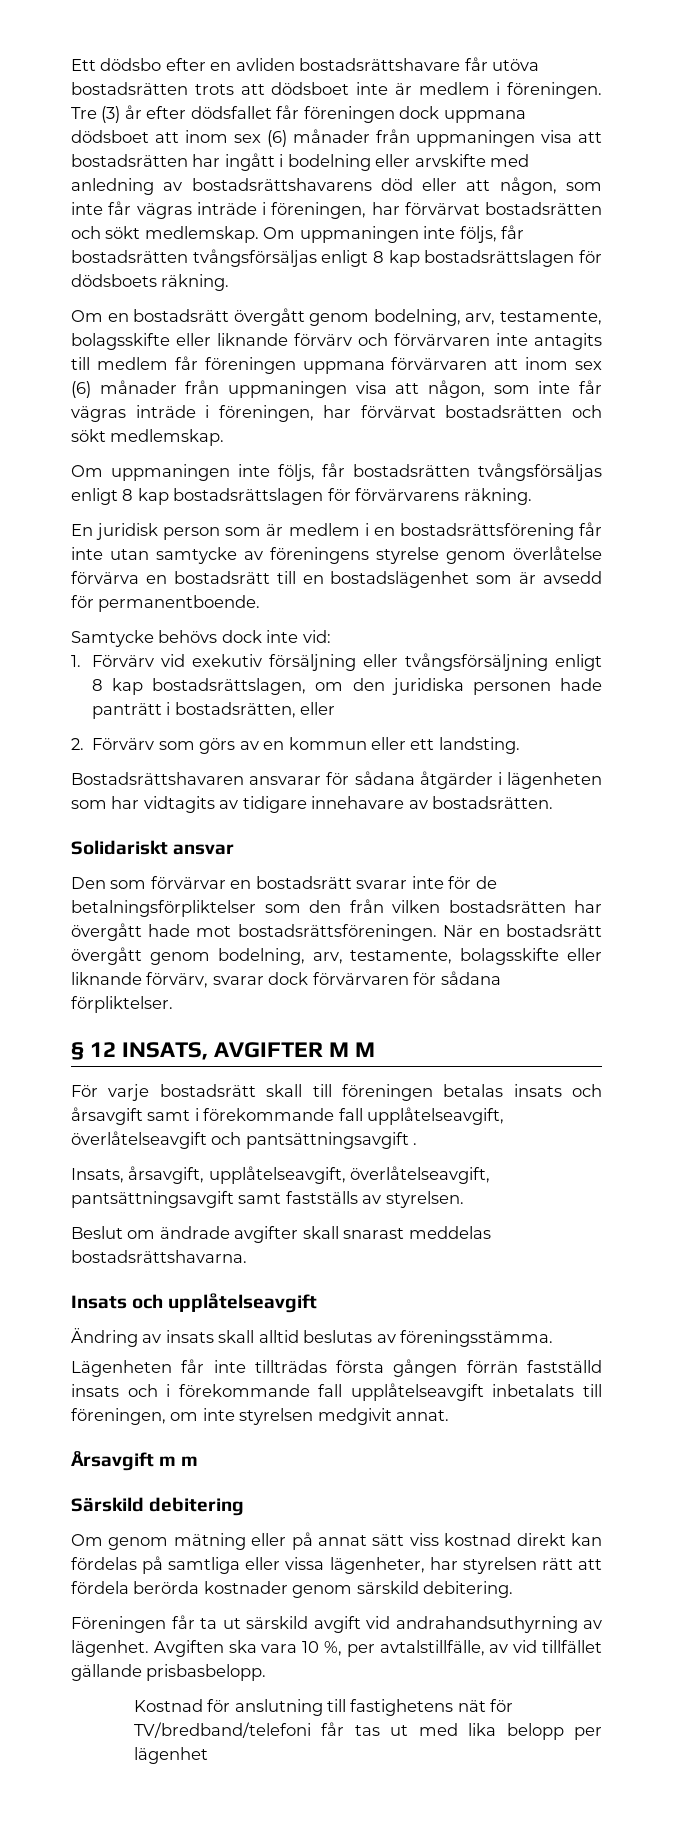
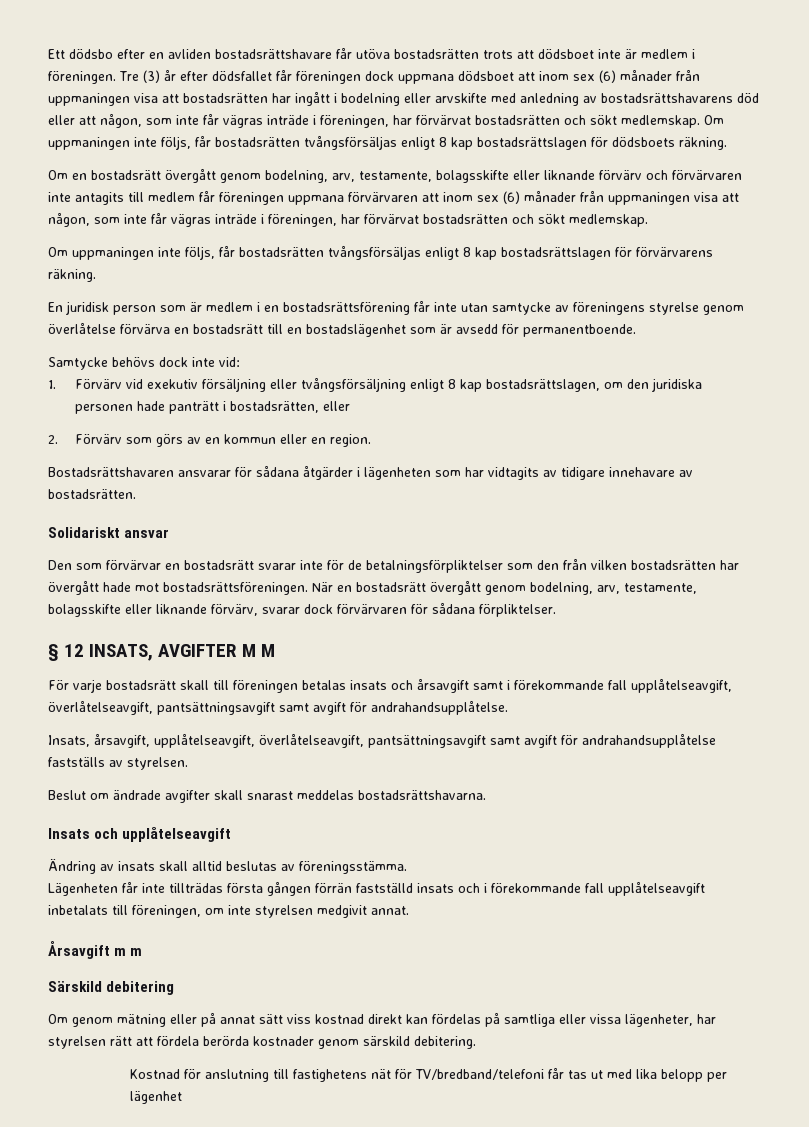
[410,737,520,754] ett landsting. -> [311,434,372,447] en region.
[71,1131,418,1149] överlåtelseavgift och pantsättningsavgift . -> [48,700,508,715] överlåtelseavgift, pantsättningsavgift samt avgift för andrahandsupplåtelse.
(282, 1198) none -> [524,733,716,748] avgift för andrahandsupplåtelse
[71,1615,602,1633] [71,1640,603,1657] [71,1664,267,1681] // Föreningen får ta ut särskild avgift vid andrahandsuthyrning av lägenhet. Avgiften ska vara 10 %, per avtalstillfälle, av vid tillfället gällande prisbasbelopp. -> (476, 1042) none

